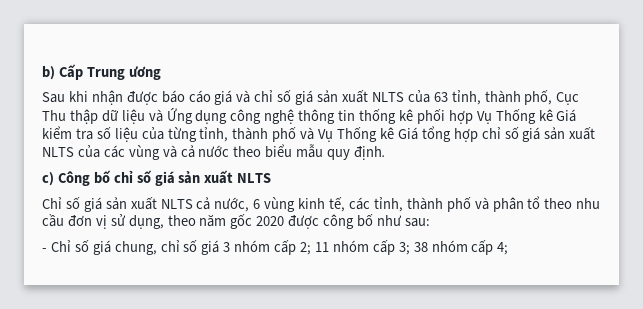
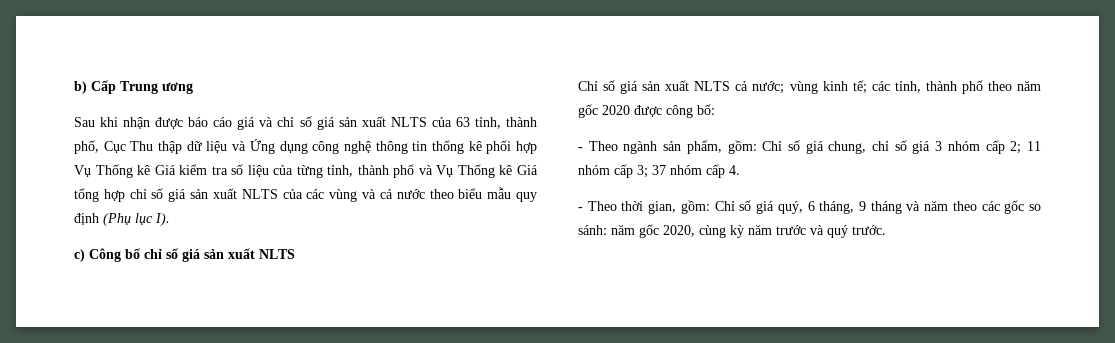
[354,146,387,160] định. -> [74,213,170,226] định (Phụ lục I).
[214,197,261,212] nước, 6 -> [752,81,785,94] nước;
[329,197,346,212] tế, -> [852,80,867,94] tế;
[474,196,601,212] [42,214,164,229] và phân tổ theo nhu cầu đơn vị sử dụng, -> (983, 87) none
[357,214,430,227] [42,248,47,252] bố như sau: // - -> [697,104,715,115] [578,140,757,154] bố: // - Theo ngành sản phẩm, gồm:
[413,240,509,255] 38 nhóm cấp 4; -> [652,164,740,178] [578,200,1041,214] [578,224,886,238] 37 nhóm cấp 4. // - Theo thời gian, gồm: Chỉ số giá quý, 6 tháng, 9 tháng và năm theo các gốc so sánh: năm gốc 2020, cùng kỳ năm trước và quý trước.

